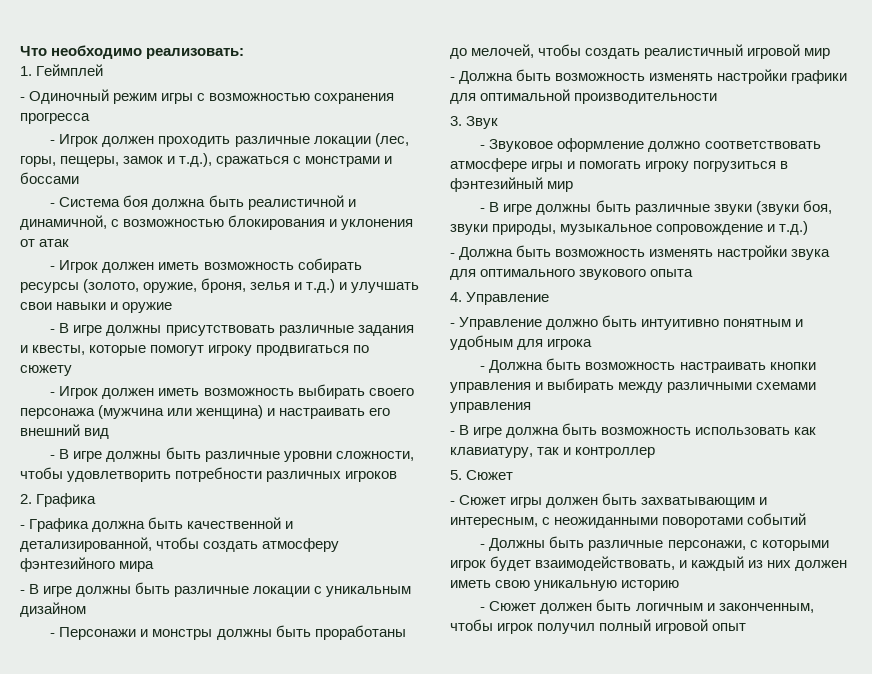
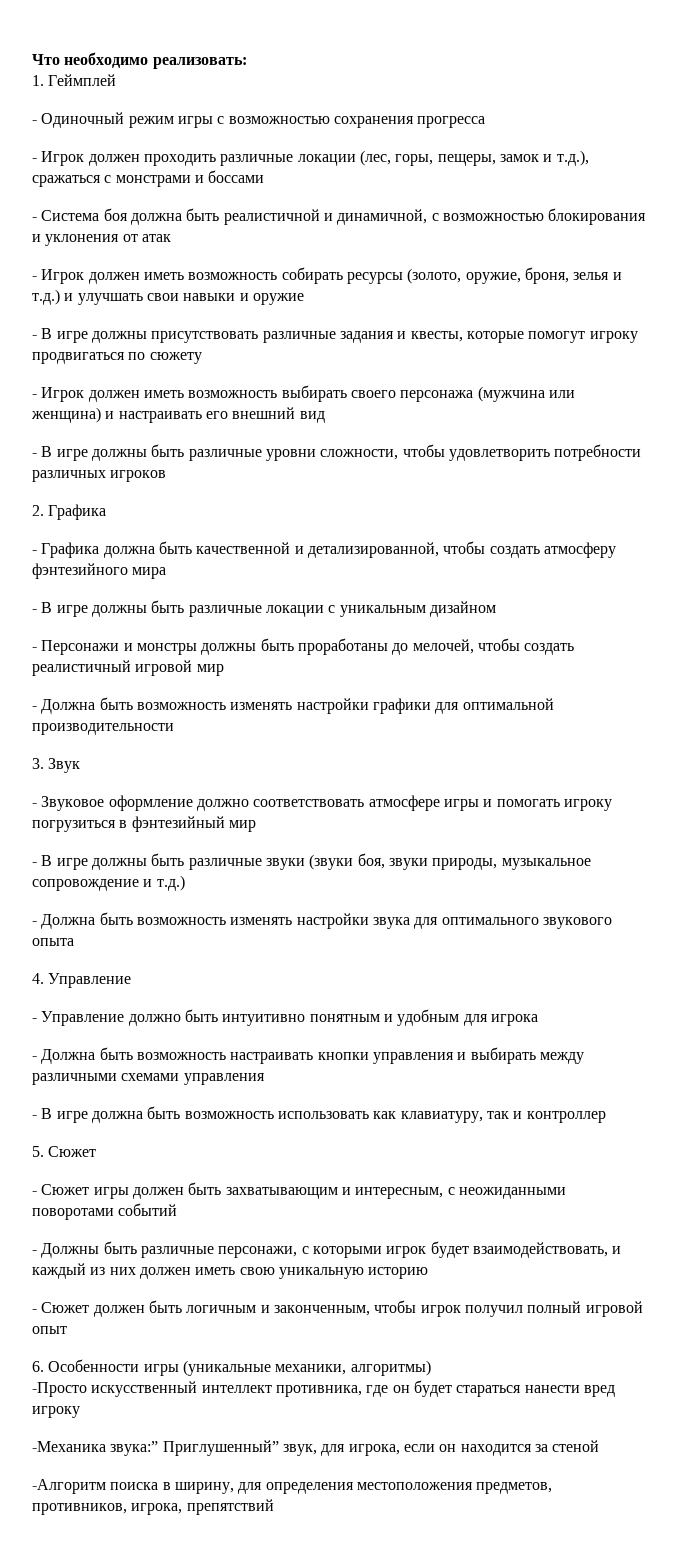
(747, 627) none -> [32,1359,431,1376] [32,1380,615,1397] [32,1406,80,1418] [32,1440,600,1456] [32,1479,553,1494] [32,1499,274,1515] // 6. Особенности игры (уникальные механики, алгоритмы) // -Просто искусственный интеллект противника, где он будет стараться нанести вред игроку // -Механика звука:” Приглушенный” звук, для игрока, если он находится за стеной // -Алгоритм поиска в ширину, для определения местоположения предметов, противников, игрока, препятствий

